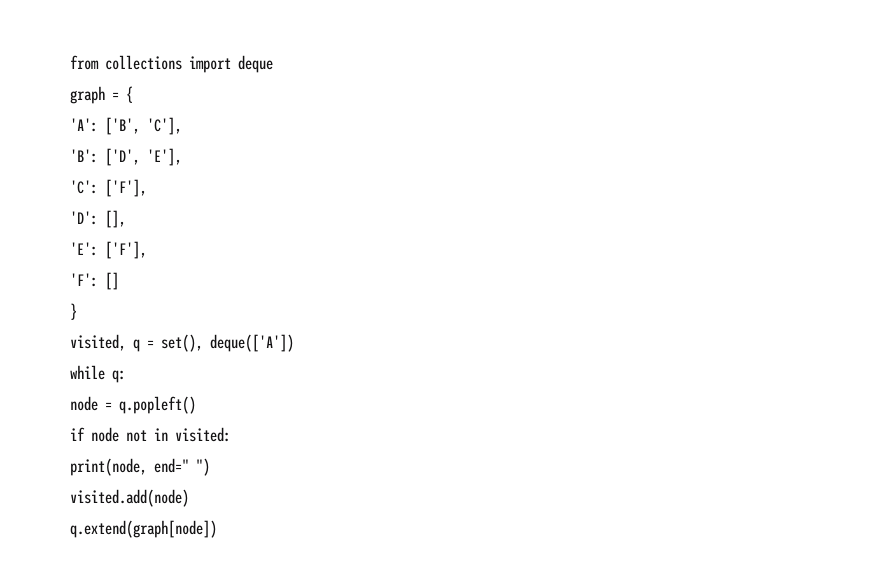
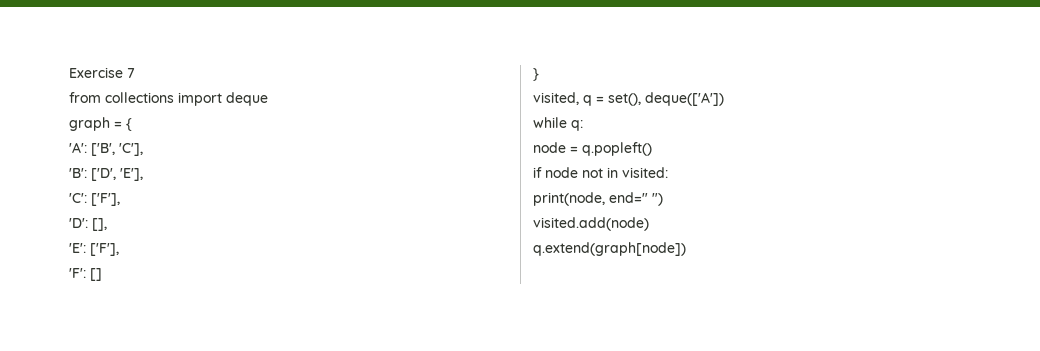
(70, 62) none -> [69,67,135,78] Exercise 7 //

